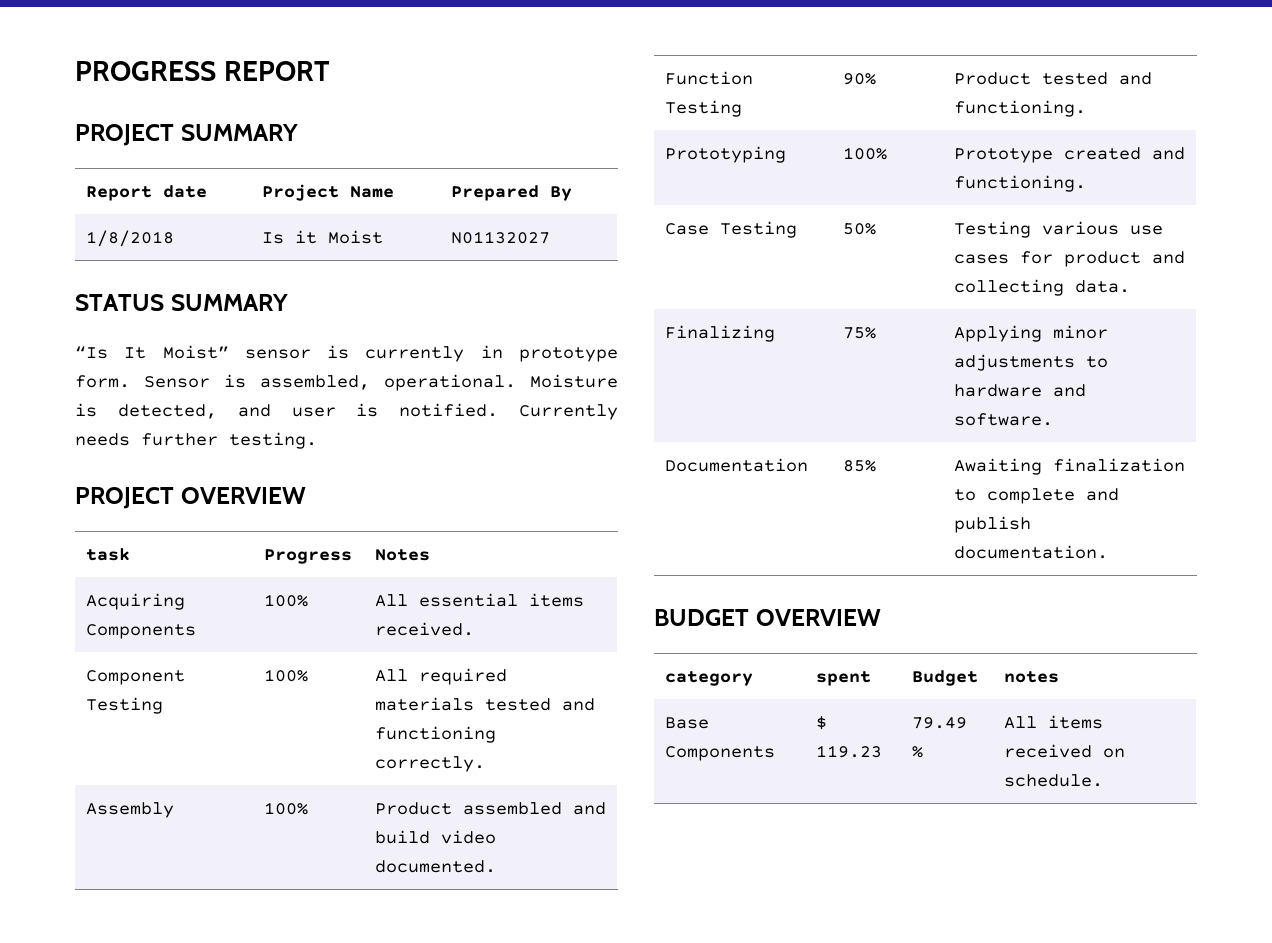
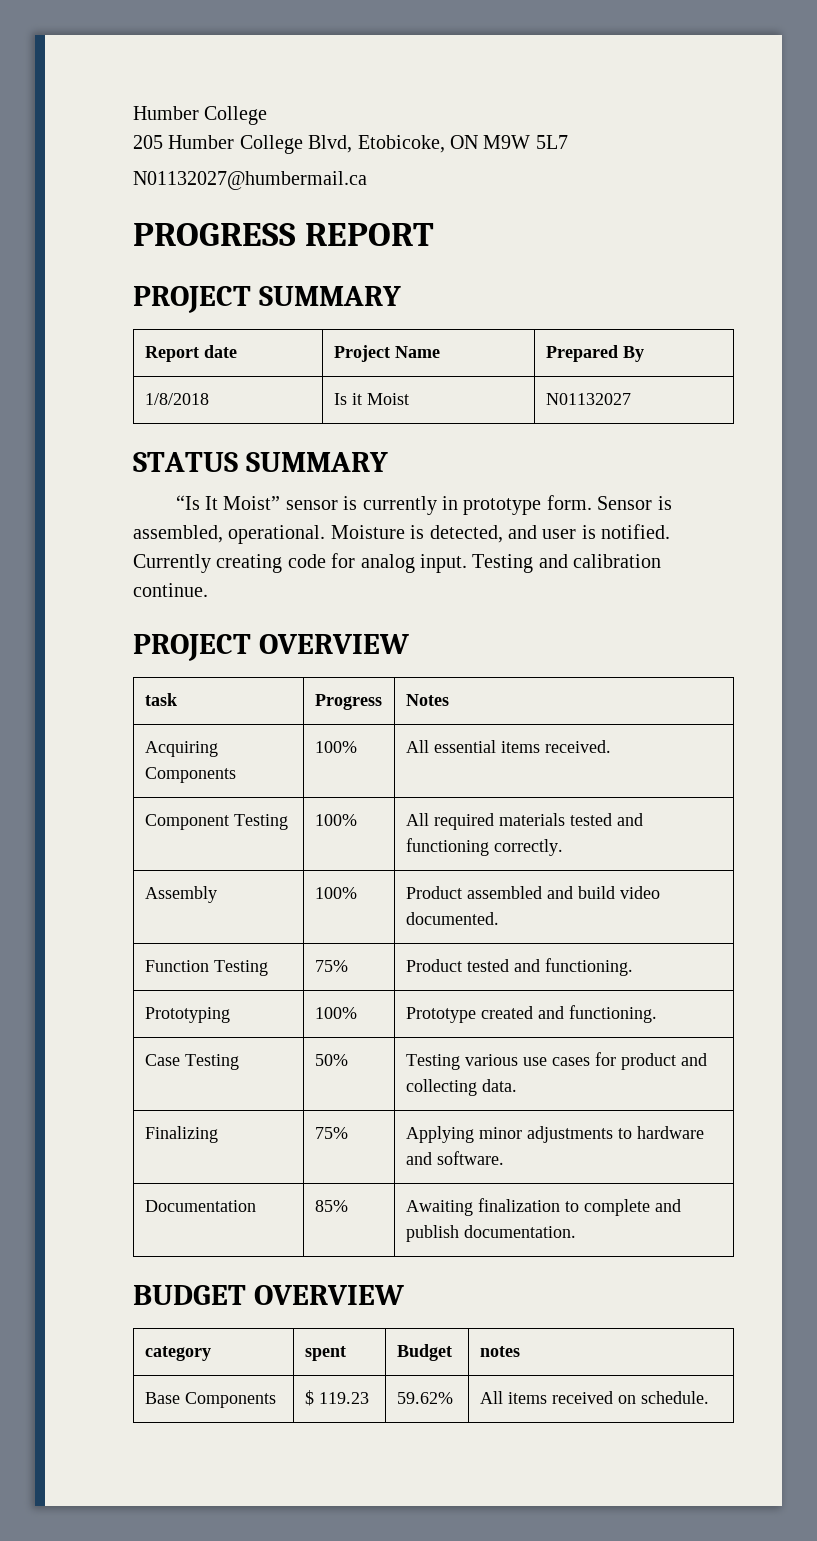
(75, 71) none -> [133,106,268,125] [133,135,568,154] [133,171,367,190] Humber College // 205 Humber College Blvd, Etobicoke, ON M9W 5L7 // N01132027@humbermail.ca //
[75,432,317,449] needs further testing. -> [216,553,662,573] [133,583,208,597] creating code for analog input. Testing and calibration continue.
[843,73,877,85] 90% -> [314,960,348,972] 75%
[912,717,968,729] [912,746,924,758] 79.49 % -> [396,1392,453,1404] 59.62%

